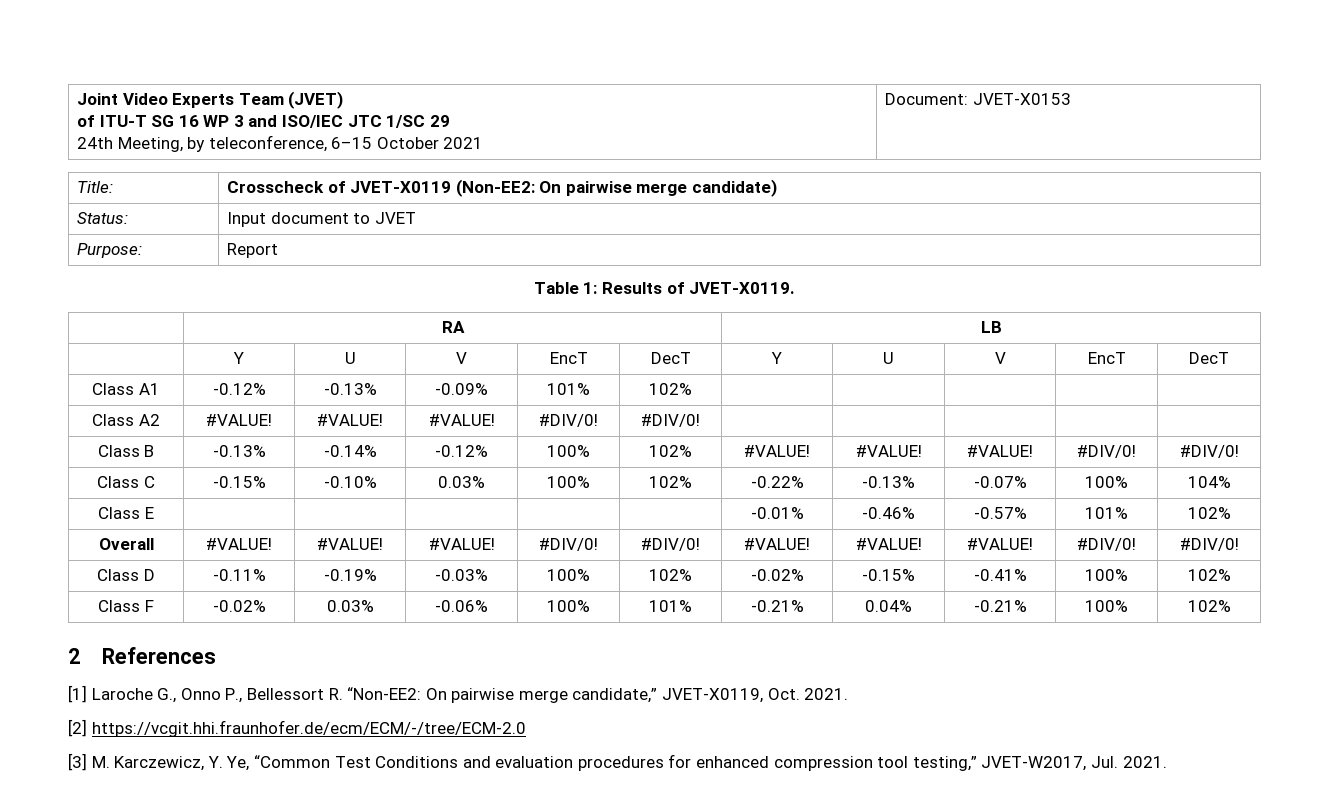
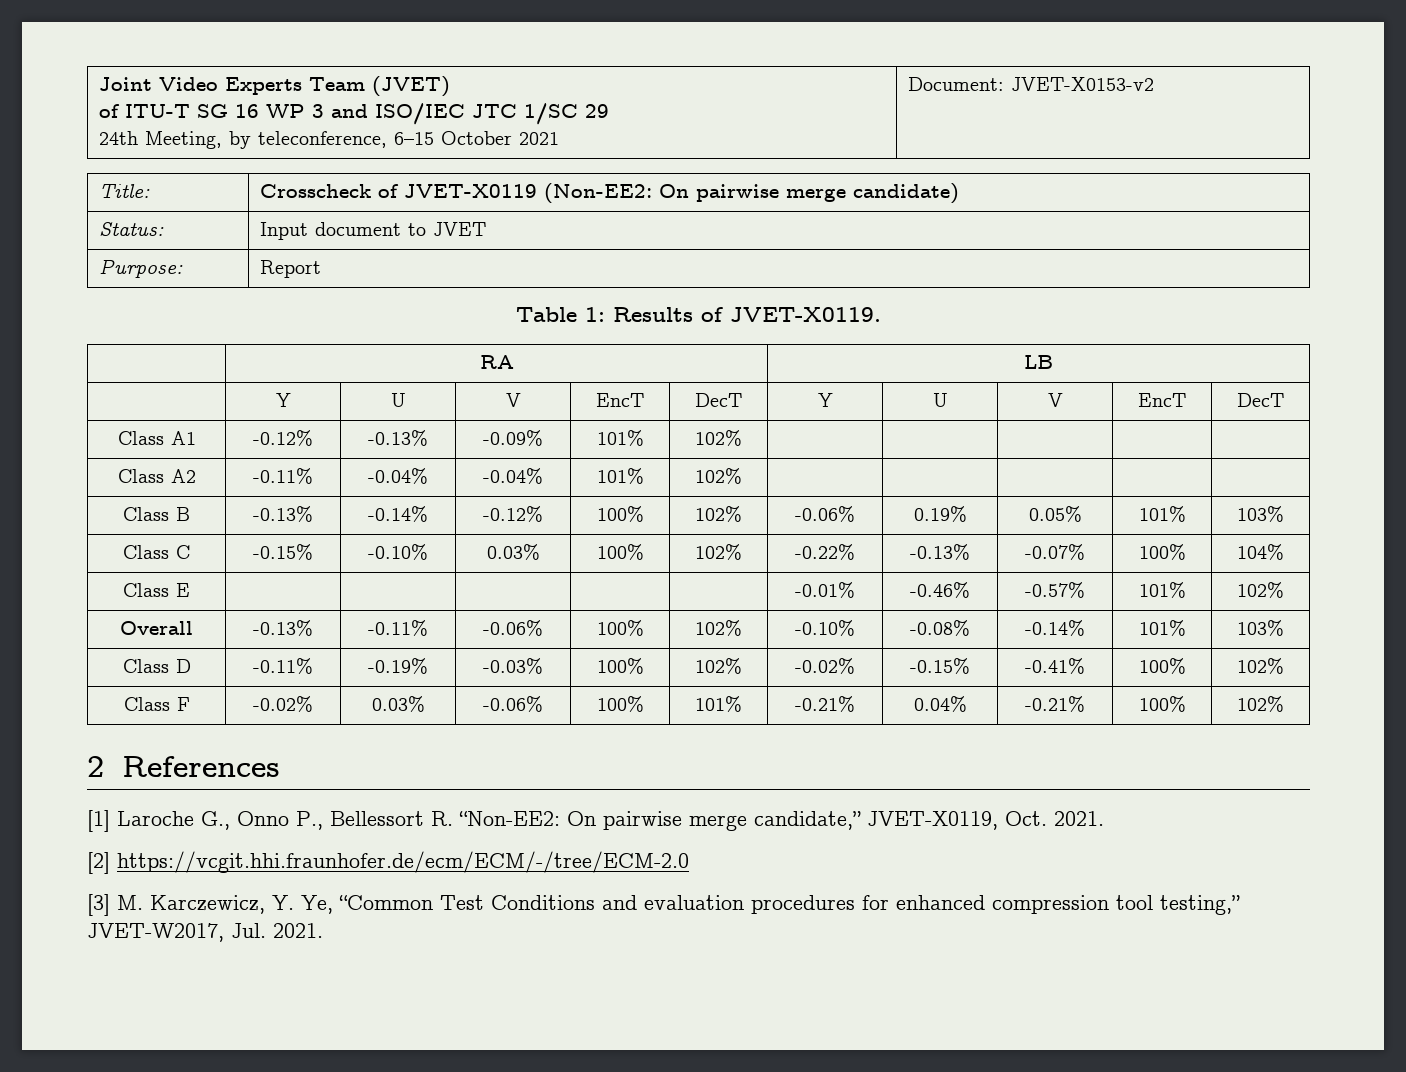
[972,93,1071,105] JVET-X0153 -> [1011,77,1155,91] JVET-X0153-v2
[206,414,272,426] [317,414,383,426] [428,414,495,426] [539,414,598,427] [641,414,700,427] #VALUE! | #VALUE! | #VALUE! | #DIV/0! | #DIV/0! -> [253,468,313,484] [367,468,428,484] [482,468,543,484] [596,468,644,484] [695,468,742,484] -0.11% | -0.04% | -0.04% | 101% | 102%
[744,445,810,457] [855,445,922,457] [967,445,1033,457] [1077,445,1136,458] [1179,445,1239,458] #VALUE! | #VALUE! | #VALUE! | #DIV/0! | #DIV/0! -> [795,506,855,522] [913,506,967,522] [1028,506,1082,522] [1138,506,1186,522] [1237,506,1284,522] -0.06% | 0.19% | 0.05% | 101% | 103%
[206,538,272,550] [317,538,383,550] [428,538,495,550] [539,538,598,551] [641,538,700,551] [744,538,810,550] [855,538,922,550] [967,538,1033,550] [1077,538,1136,551] [1179,538,1239,551] #VALUE! | #VALUE! | #VALUE! | #DIV/0! | #DIV/0! | #VALUE! | #VALUE! | #VALUE! | #DIV/0! | #DIV/0! -> [253,620,313,636] [367,620,428,636] [482,620,543,636] [596,620,644,636] [695,620,742,636] [795,620,855,636] [910,620,970,636] [1025,620,1085,636] [1138,620,1186,636] [1237,620,1284,636] -0.13% | -0.11% | -0.06% | 100% | 102% | -0.10% | -0.08% | -0.14% | 101% | 103%

